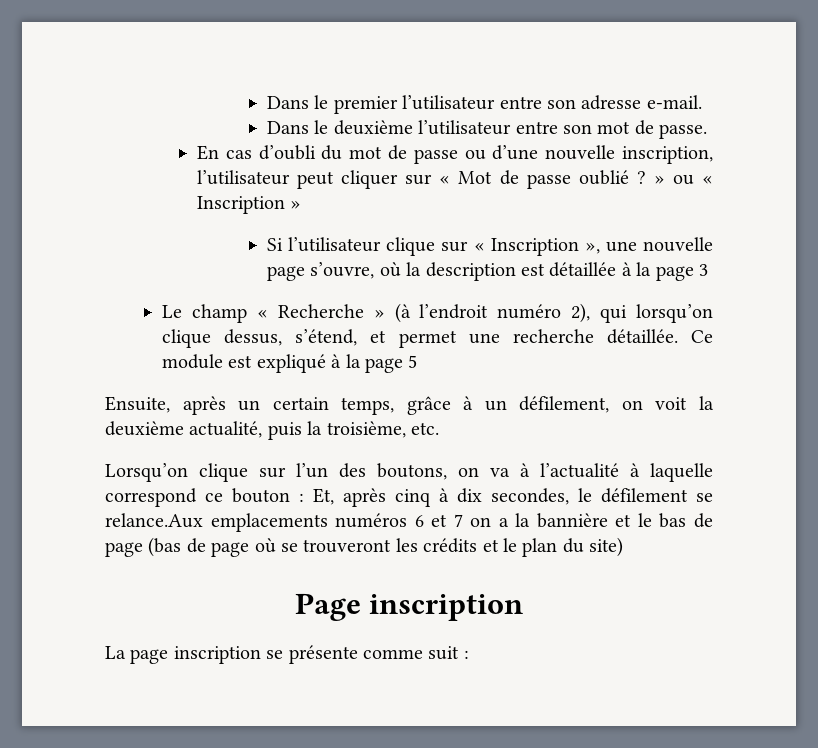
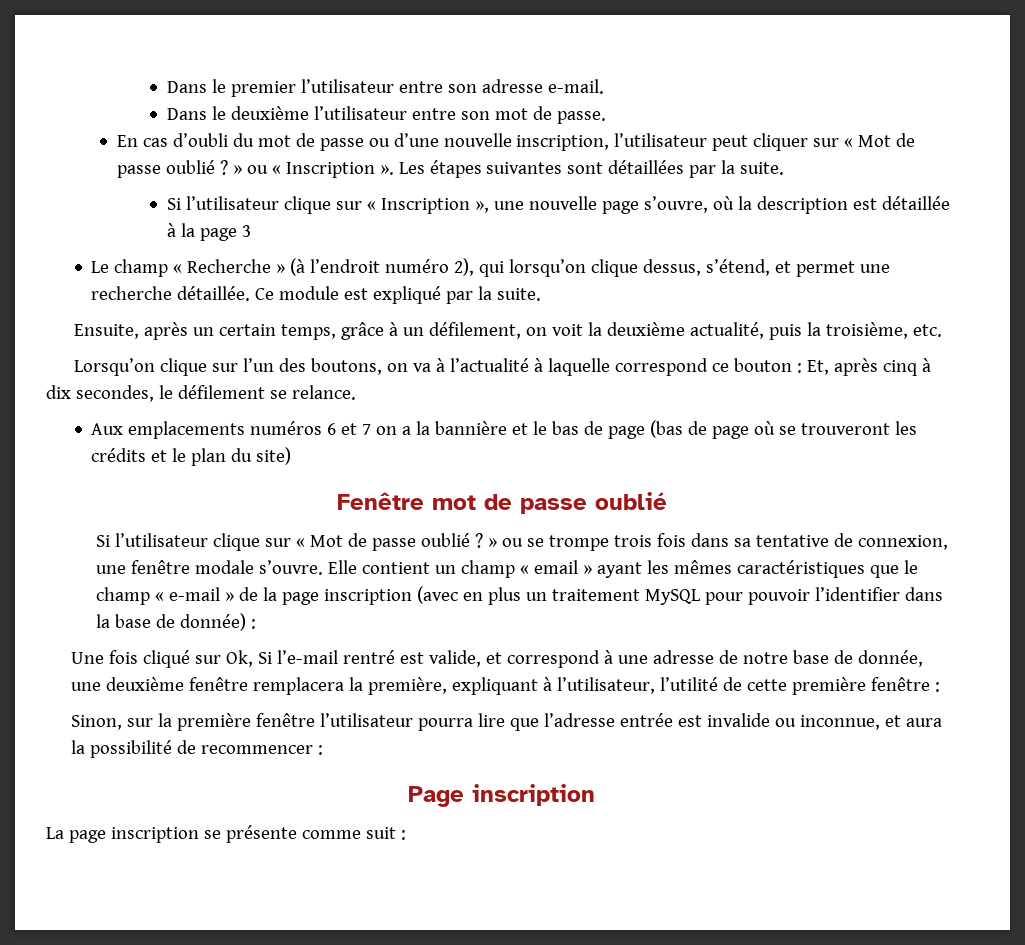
[290,200,302,209] » -> [379,160,785,178] ». Les étapes suivantes sont détaillées par la suite.
[331,354,418,373] à la page 5 -> [446,286,542,304] par la suite.
[105,513,203,528] relance.Aux -> [291,385,356,400] [91,423,124,435] relance. // Aux
(624, 547) none -> [336,492,667,514] [96,533,949,551] [96,560,919,578] [96,586,944,605] [96,613,257,631] [71,650,923,668] [71,677,941,695] [71,713,943,731] [71,740,324,758] // Fenêtre mot de passe oublié // Si l’utilisateur clique sur « Mot de passe oublié ? » ou se trompe trois fois dans sa tentative de connexion, une fenêtre modale s’ouvre. Elle contient un champ « email » ayant les mêmes caractéristiques que le champ « e-mail » de la page inscription (avec en plus un traitement MySQL pour pouvoir l’identifier dans la base de donnée) : // Une fois cliqué sur Ok, Si l’e-mail rentré est valide, et correspond à une adresse de notre base de donnée, une deuxième fenêtre remplacera la première, expliquant à l’utilisateur, l’utilité de cette première fenêtre : // Sinon, sur la première fenêtre l’utilisateur pourra lire que l’adresse entrée est invalide ou inconnue, et aura la possibilité de recommencer :

